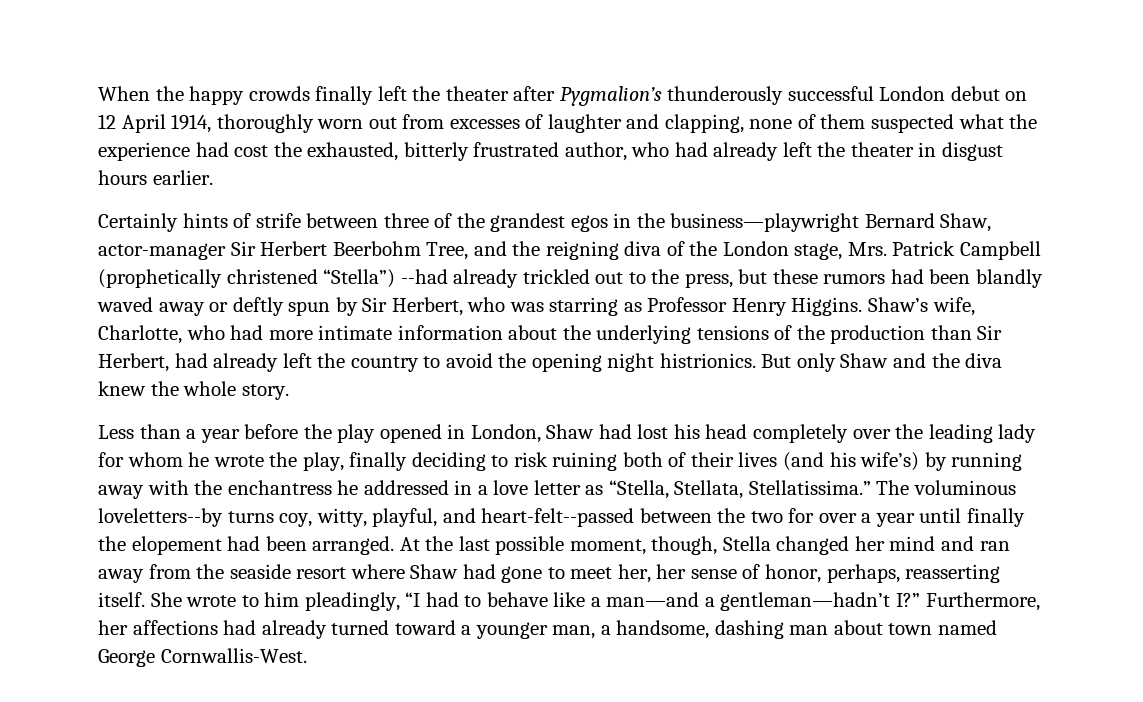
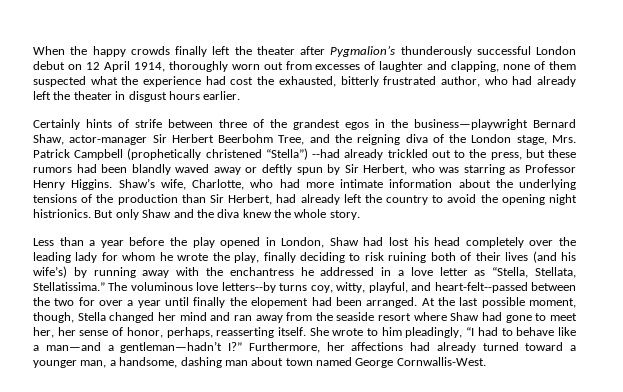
[98,508,223,527] loveletters--by -> [196,282,276,293] love letters--by

